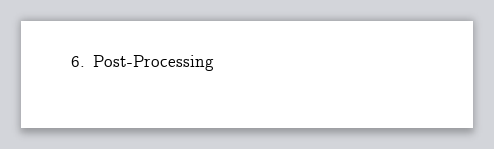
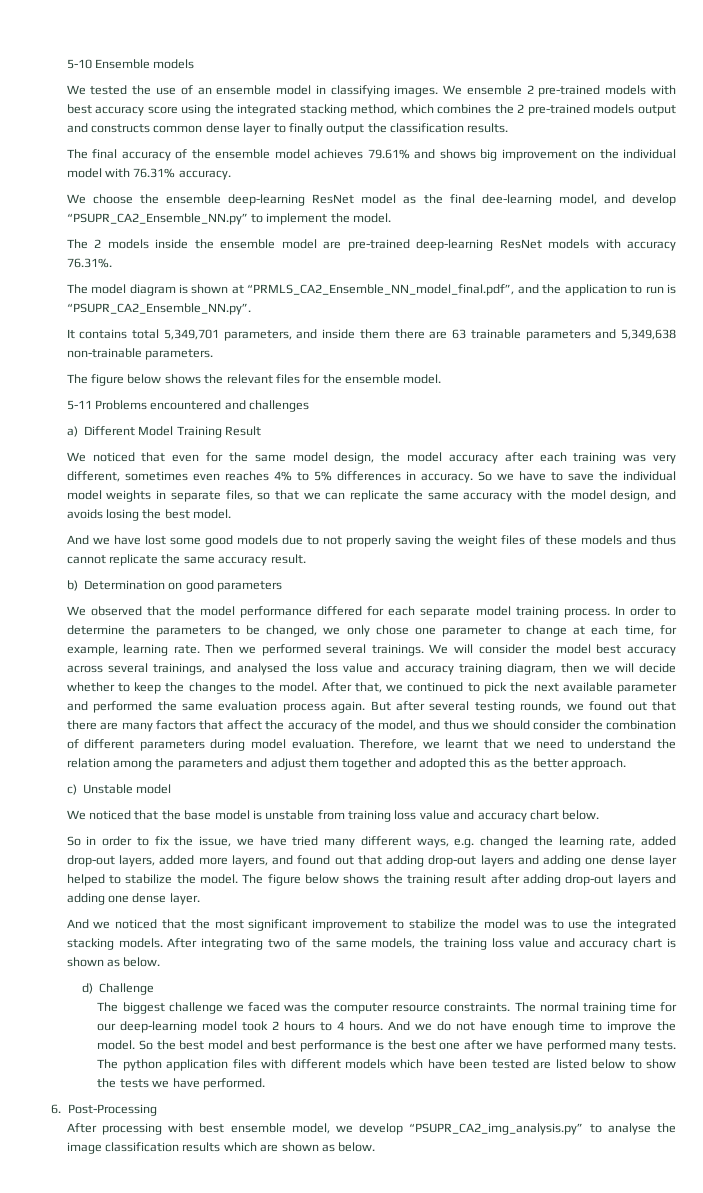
[70,55,215,71] 6. Post-Processing -> [66,59,195,69] [66,85,676,97] [66,104,676,116] [66,123,509,135] [66,149,676,161] [66,168,231,180] [66,194,676,206] [66,213,392,225] [66,239,676,251] [66,258,112,268] [66,284,677,296] [66,303,251,315] [66,329,677,341] [66,348,214,360] [66,374,442,386] [66,400,310,412] [66,426,262,438] [66,452,676,464] [66,471,676,483] [66,490,676,502] [66,509,232,521] [66,535,676,547] [66,554,306,566] [66,580,283,592] [66,606,676,618] [66,625,677,637] [66,644,676,656] [66,663,676,675] [66,682,677,694] [66,701,677,713] [66,720,676,732] [66,739,677,751] [66,758,626,770] [66,784,172,795] [66,810,600,822] [66,836,676,848] [66,855,677,867] [66,874,676,886] [66,893,200,905] [66,919,676,931] [66,938,676,950] [66,957,161,967] [82,983,155,995] [97,1002,677,1014] [97,1021,676,1033] [97,1040,677,1052] [97,1059,677,1071] [97,1078,265,1090] [51,1104,157,1116] [66,1123,676,1135] [66,1142,376,1154] 5-10 Ensemble models // We tested the use of an ensemble model in classifying images. We ensemble 2 pre-trained models with best accuracy score using the integrated stacking method, which combines the 2 pre-trained models output and constructs common dense layer to finally output the classification results. // The final accuracy of the ensemble model achieves 79.61% and shows big improvement on the individual model with 76.31% accuracy. // We choose the ensemble deep-learning ResNet model as the final dee-learning model, and develop “PSUPR_CA2_Ensemble_NN.py” to implement the model. // The 2 models inside the ensemble model are pre-trained deep-learning ResNet models with accuracy 76.31%. // The model diagram is shown at “PRMLS_CA2_Ensemble_NN_model_final.pdf”, and the application to run is “PSUPR_CA2_Ensemble_NN.py”. // It contains total 5,349,701 parameters, and inside them there are 63 trainable parameters and 5,349,638 non-trainable parameters. // The figure below shows the relevant files for the ensemble model. // 5-11 Problems encountered and challenges // a) Different Model Training Result // We noticed that even for the same model design, the model accuracy after each training was very different, sometimes even reaches 4% to 5% differences in accuracy. So we have to save the individual model weights in separate files, so that we can replicate the same accuracy with the model design, and avoids losing the best model. // And we have lost some good models due to not properly saving the weight files of these models and thus cannot replicate the same accuracy result. // b) Determination on good parameters // We observed that the model performance differed for each separate model training process. In order to determine the parameters to be changed, we only chose one parameter to change at each time, for example, learning rate. Then we performed several trainings. We will consider the model best accuracy across several trainings, and analysed the loss value and accuracy training diagram, then we will decide whether to keep the changes to the model. After that, we continued to pick the next available parameter and performed the same evaluation process again. But after several testing rounds, we found out that there are many factors that affect the accuracy of the model, and thus we should consider the combination of different parameters during model evaluation. Therefore, we learnt that we need to understand the relation among the parameters and adjust them together and adopted this as the better approach. // c) Unstable model // We noticed that the base model is unstable from training loss value and accuracy chart below. // So in order to fix the issue, we have tried many different ways, e.g. changed the learning rate, added drop-out layers, added more layers, and found out that adding drop-out layers and adding one dense layer helped to stabilize the model. The figure below shows the training result after adding drop-out layers and adding one dense layer. // And we noticed that the most significant improvement to stabilize the model was to use the integrated stacking models. After integrating two of the same models, the training loss value and accuracy chart is shown as below. // d) Challenge // The biggest challenge we faced was the computer resource constraints. The normal training time for our deep-learning model took 2 hours to 4 hours. And we do not have enough time to improve the model. So the best model and best performance is the best one after we have performed many tests. The python application files with different models which have been tested are listed below to show the tests we have performed. // 6. Post-Processing // After processing with best ensemble model, we develop “PSUPR_CA2_img_analysis.py” to analyse the image classification results which are shown as below.

